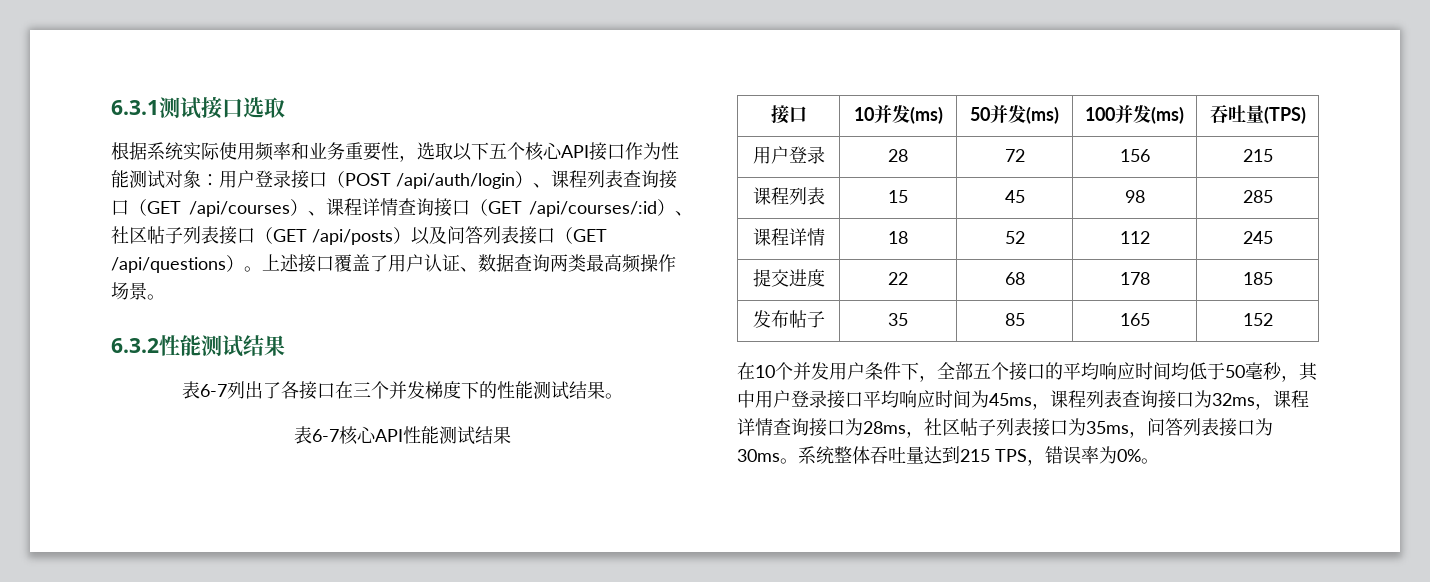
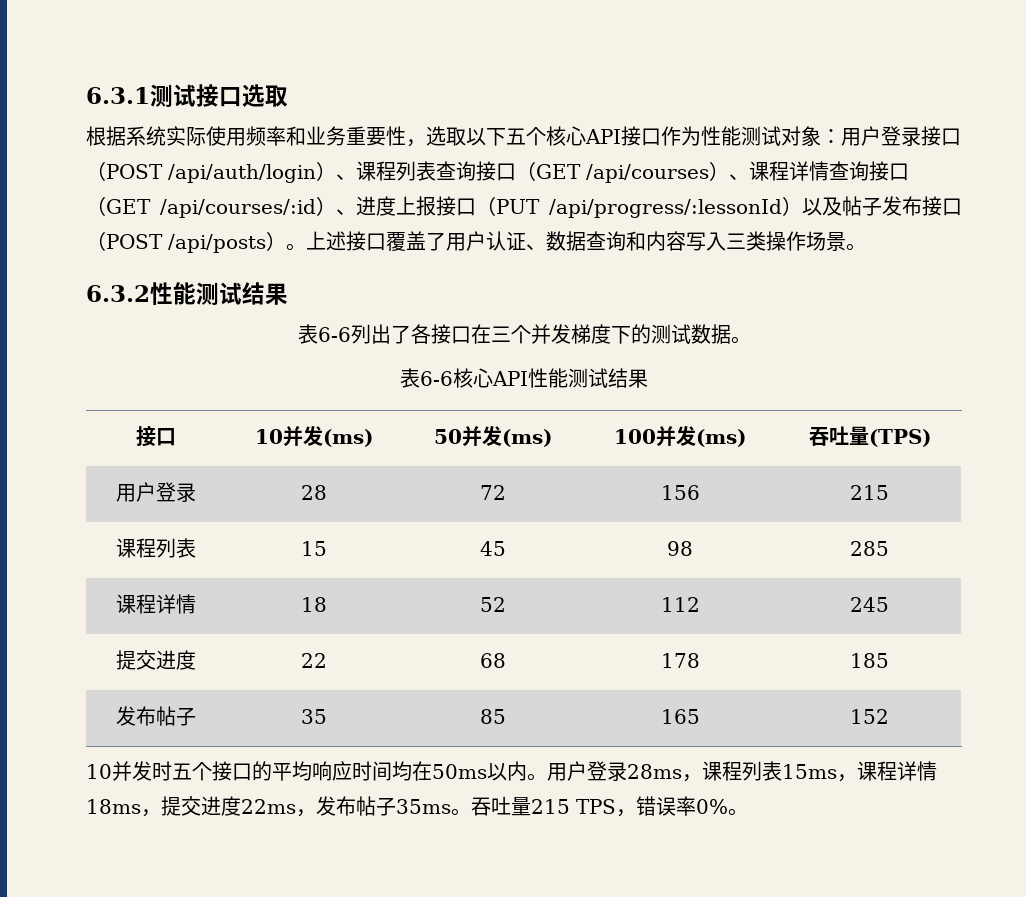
[111,226,607,245] [111,257,226,273] 社区帖子列表接口（GET /api/posts）以及问答列表接口（GET /api/questions -> [356,196,962,218] [86,231,266,253] 进度上报接口（PUT /api/progress/:lessonId）以及帖子发布接口（POST /api/posts
[550,254,641,273] 两类最高频 -> [626,231,766,251] 和内容写入三类
[199,384,227,397] 6-7 -> [317,327,351,342] 6-6
[496,381,605,400] 性能测试结果 -> [650,324,731,344] 测试数据
[311,429,339,442] 6-7 -> [420,371,453,386] 6-6
[737,362,973,382] 在10个并发用户条件下，全部 -> [86,761,172,781] 10并发时
[1189,362,1318,382] [737,390,1309,410] [737,418,1273,438] [737,446,960,464] 低于50毫秒，其中用户登录接口平均响应时间为45ms，课程列表查询接口为32ms，课程详情查询接口为28ms，社区帖子列表接口为35ms，问答列表接口为30ms。系统整体吞吐量达到 -> [412,761,937,782] [86,796,531,817] 在50ms以内。用户登录28ms，课程列表15ms，课程详情18ms，提交进度22ms，发布帖子35ms。吞吐量
[1099,446,1117,464] 为 -> (696, 806) none

